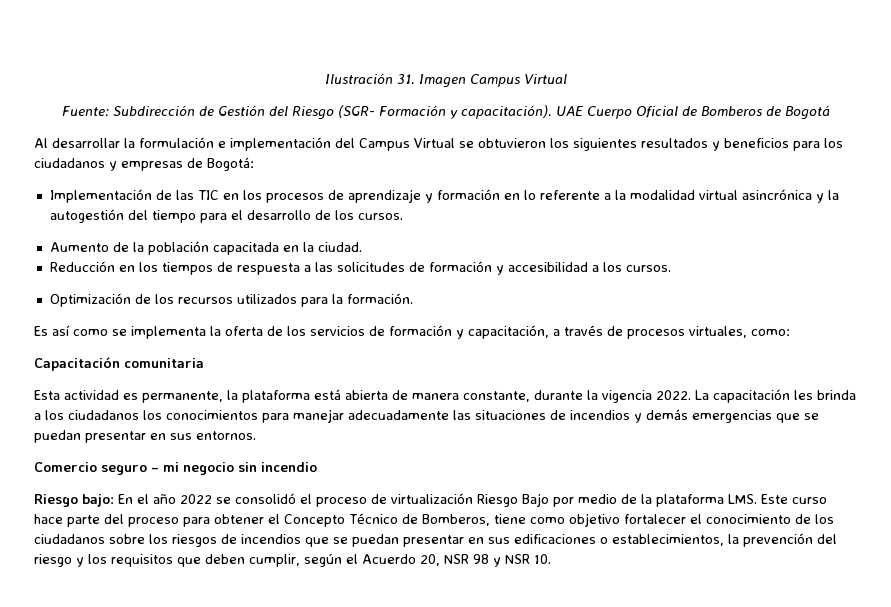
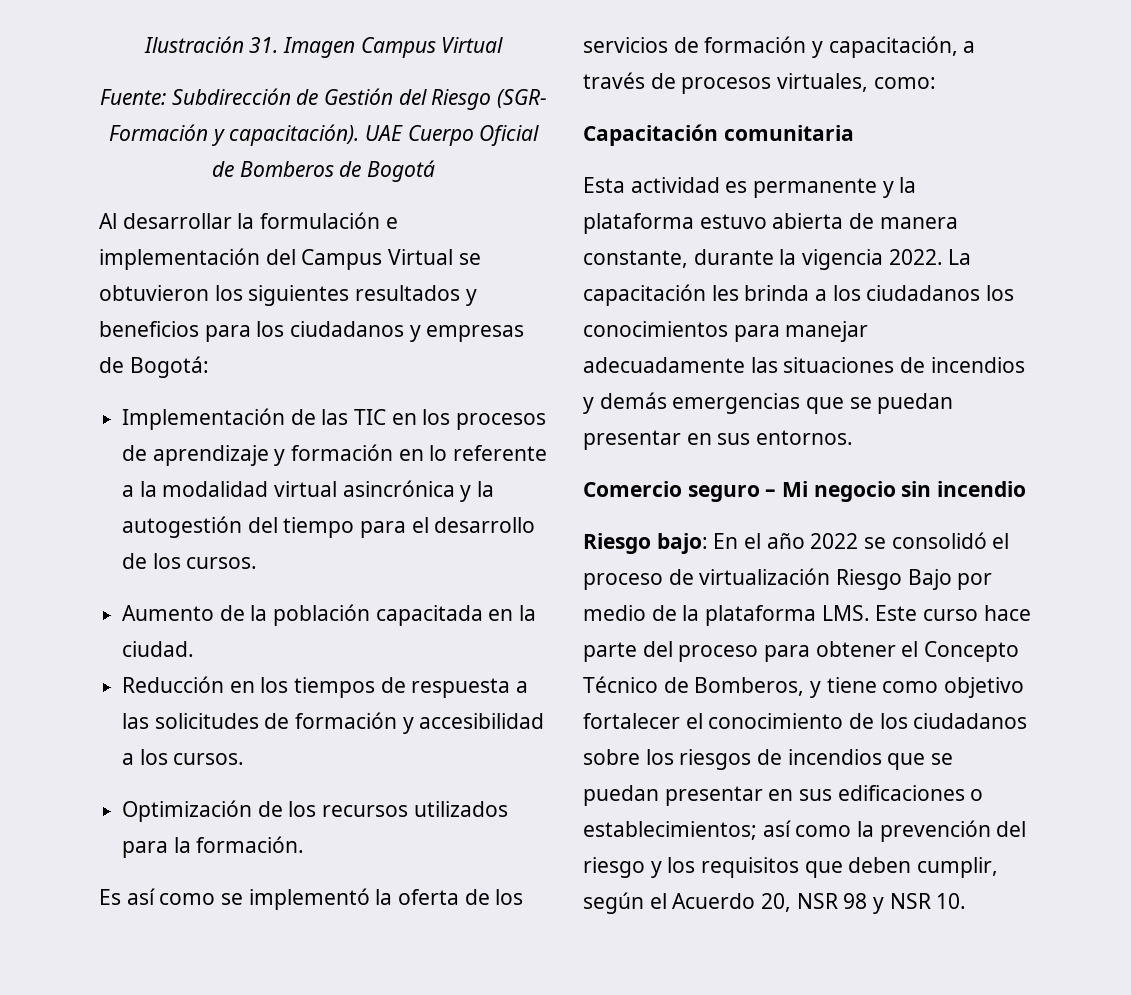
[131,326,206,339] implementa -> [248,888,370,910] implementó
[142,389,341,403] permanente, la plataforma está -> [753,177,917,198] [583,213,767,234] permanente y la plataforma estuvo
[163,462,179,472] mi -> [782,481,809,497] Mi
(490, 520) none -> [810,681,822,698] y
[612,534,724,546] establecimientos, -> [583,820,852,840] establecimientos; así como

